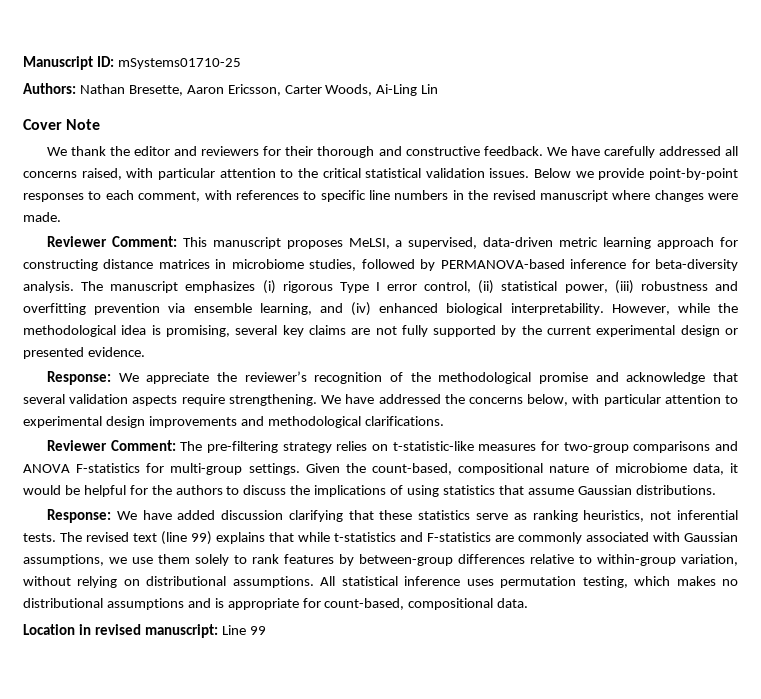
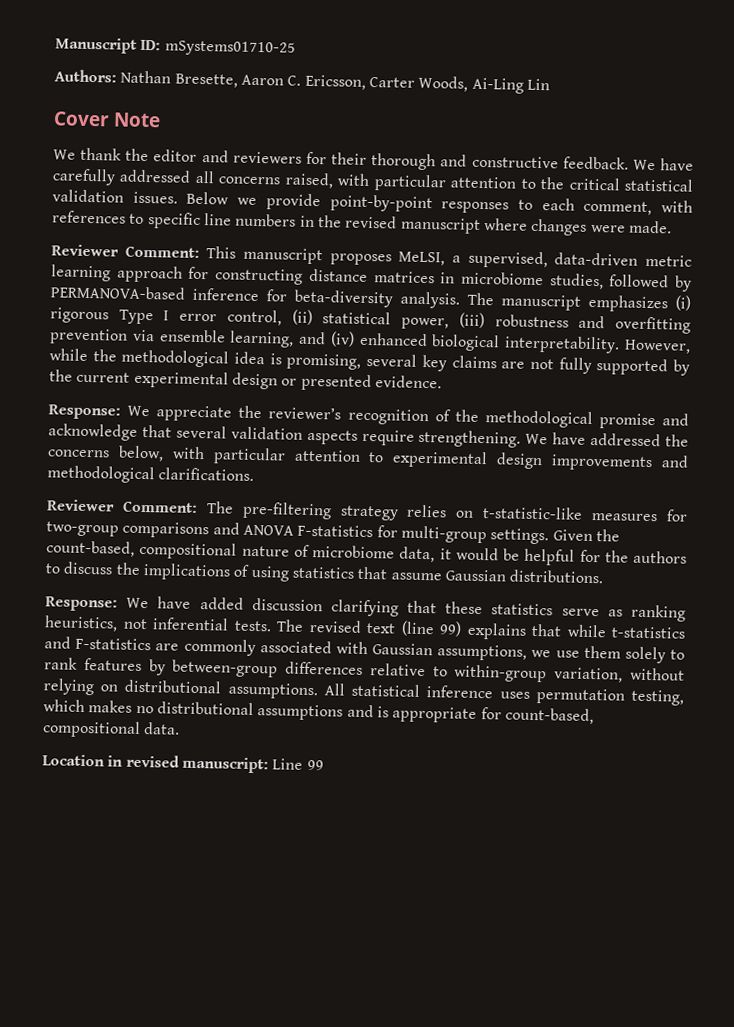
(224, 89) none -> [287,75,302,86] C.

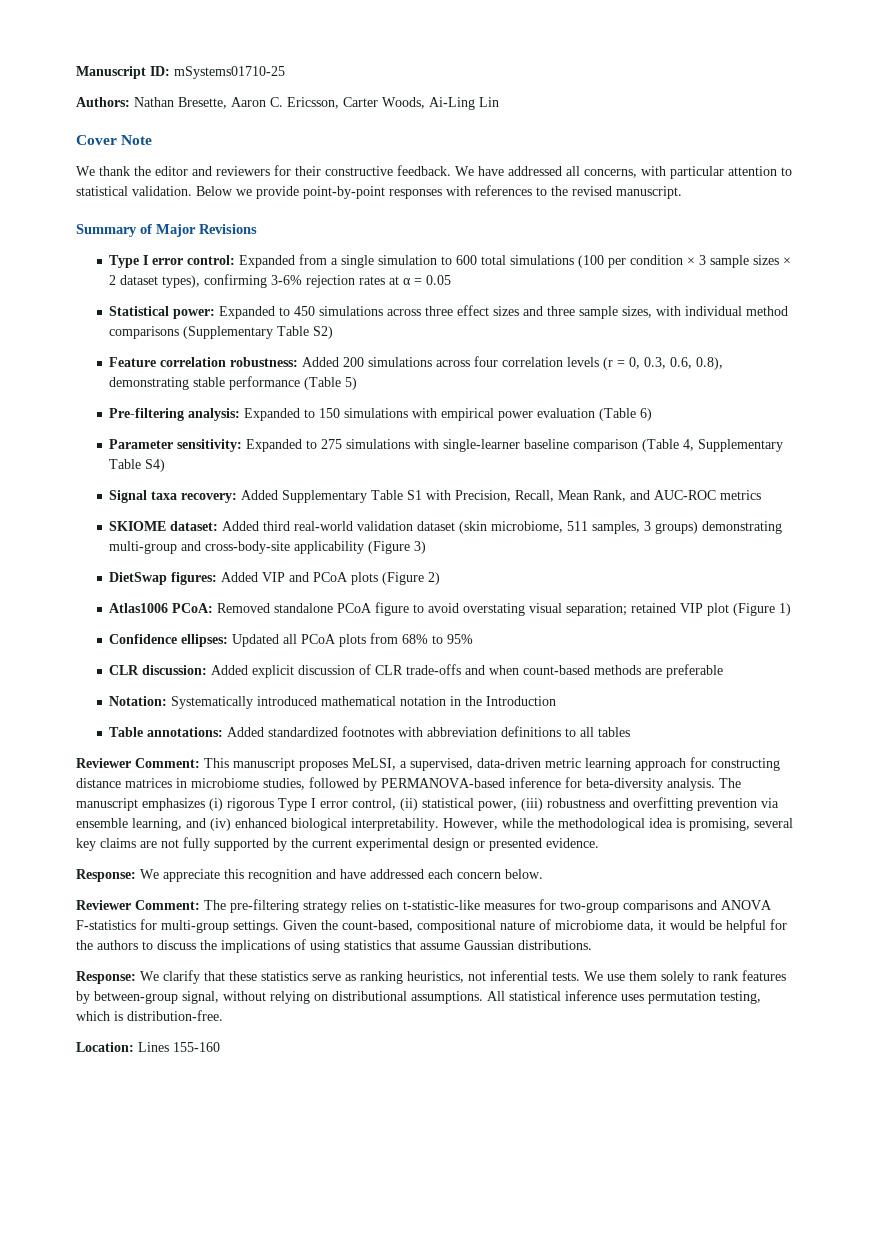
[371,153,468,171] thorough and -> (321, 171) none
[52,168,116,186] carefully -> (504, 171) none
[218,172,693,192] [52,189,178,204] concerns raised, with particular attention to the critical statistical validation issues. -> [584,166,792,179] [76,186,192,196] concerns, with particular attention to statistical validation.
[517,198,694,216] [52,210,672,236] to each comment, with references to specific line numbers in the revised manuscript where changes were made. -> [446,185,682,199] [76,224,257,237] [109,254,792,268] [109,274,452,288] [109,305,789,319] [109,326,334,339] [109,356,724,370] [109,376,358,390] [109,408,653,421] [109,439,784,452] [109,459,166,472] [109,490,762,503] [109,521,783,534] [109,541,427,554] [109,572,441,585] [109,602,792,616] [109,633,474,647] [109,664,724,678] [109,696,557,709] [109,726,631,737] with references to the revised manuscript. // Summary of Major Revisions // Type I error control: Expanded from a single simulation to 600 total simulations (100 per condition × 3 sample sizes × 2 dataset types), confirming 3-6% rejection rates at α = 0.05 // Statistical power: Expanded to 450 simulations across three effect sizes and three sample sizes, with individual method comparisons (Supplementary Table S2) // Feature correlation robustness: Added 200 simulations across four correlation levels (r = 0, 0.3, 0.6, 0.8), demonstrating stable performance (Table 5) // Pre-filtering analysis: Expanded to 150 simulations with empirical power evaluation (Table 6) // Parameter sensitivity: Expanded to 275 simulations with single-learner baseline comparison (Table 4, Supplementary Table S4) // Signal taxa recovery: Added Supplementary Table S1 with Precision, Recall, Mean Rank, and AUC-ROC metrics // SKIOME dataset: Added third real-world validation dataset (skin microbiome, 511 samples, 3 groups) demonstrating multi-group and cross-body-site applicability (Figure 3) // DietSwap figures: Added VIP and PCoA plots (Figure 2) // Atlas1006 PCoA: Removed standalone PCoA figure to avoid overstating visual separation; retained VIP plot (Figure 1) // Confidence ellipses: Updated all PCoA plots from 68% to 95% // CLR discussion: Added explicit discussion of CLR trade-offs and when count-based methods are preferable // Notation: Systematically introduced mathematical notation in the Introduction // Table annotations: Added standardized footnotes with abbreviation definitions to all tables
[238,405,690,430] [48,423,690,448] [47,445,690,472] [47,465,255,484] the reviewer’s recognition of the methodological promise and acknowledge that several validation aspects require strengthening. We have addressed the concerns below, with particular attention to experimental design improvements and methodological clarifications. -> [224,869,543,882] this recognition and have addressed each concern below.
[157,596,399,617] have added discussion clarifying -> [163,970,200,984] clarify
[276,619,686,640] [44,636,552,661] The revised text (line 99) explains that while t-statistics and F-statistics are commonly associated with Gaussian assumptions, we -> [584,971,603,981] We
[285,661,624,683] differences relative to within-group variation, -> [182,991,219,1004] signal,
[88,700,594,725] [42,720,181,738] [42,754,324,774] makes no distributional assumptions and is appropriate for count-based, compositional data. // Location in revised manuscript: Line 99 -> [114,1010,223,1021] [76,1042,220,1052] is distribution-free. // Location: Lines 155-160

